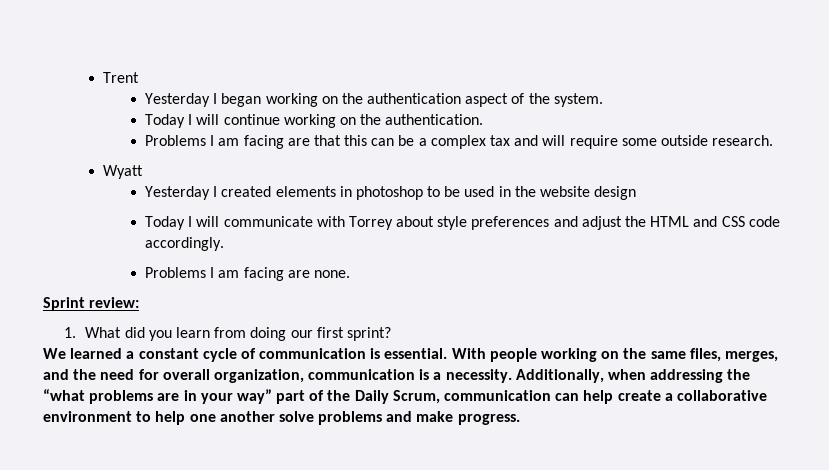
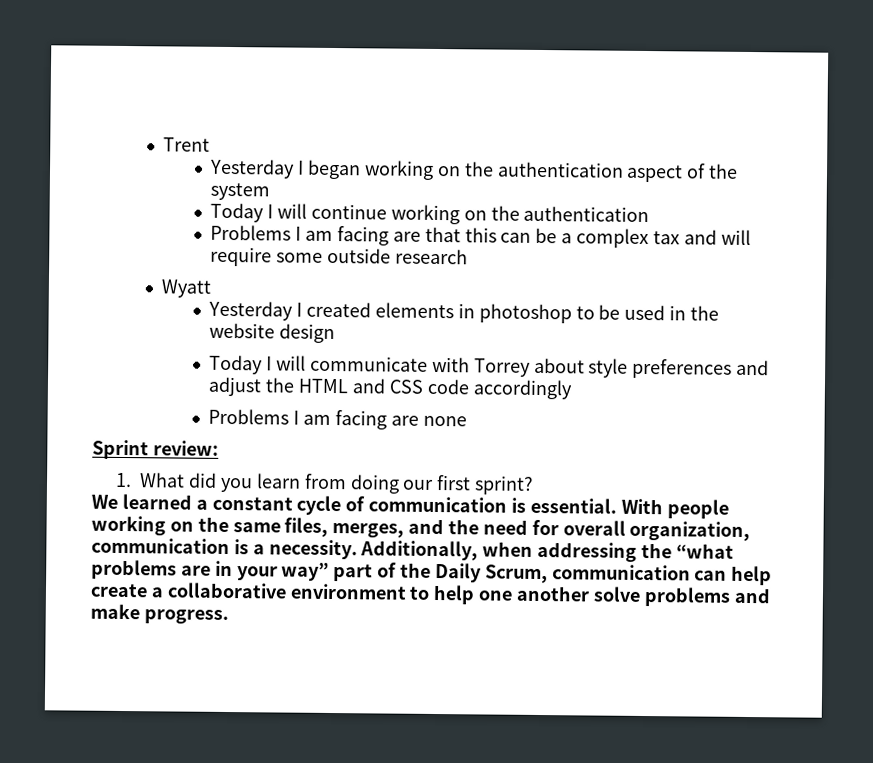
[553,93,603,107] system. -> [210,182,271,201] system
[385,114,484,125] authentication. -> [523,205,650,223] authentication
[712,135,774,146] research. -> [394,248,468,265] research
[144,237,224,251] [144,267,350,281] accordingly. // Problems I am facing are none. -> [472,379,573,400] [208,408,467,430] accordingly // Problems I am facing are none

